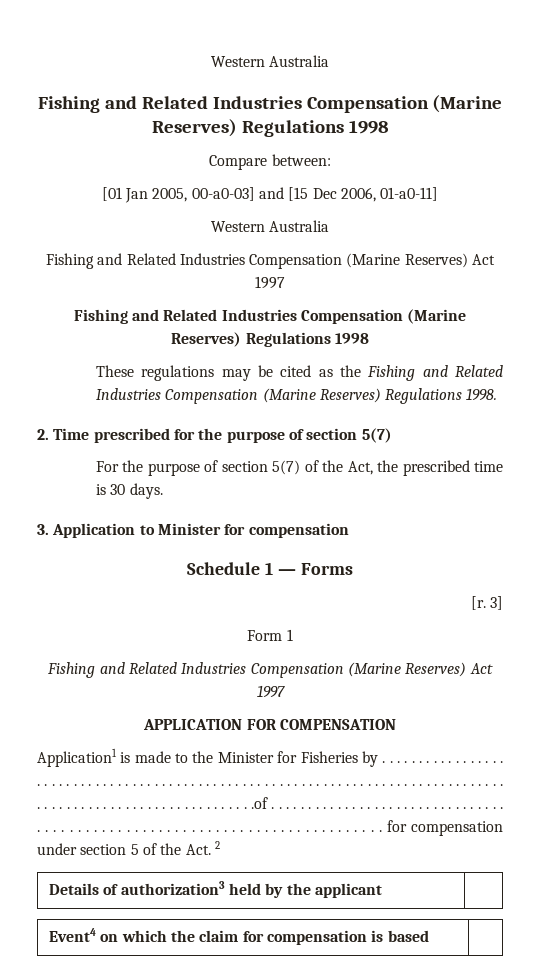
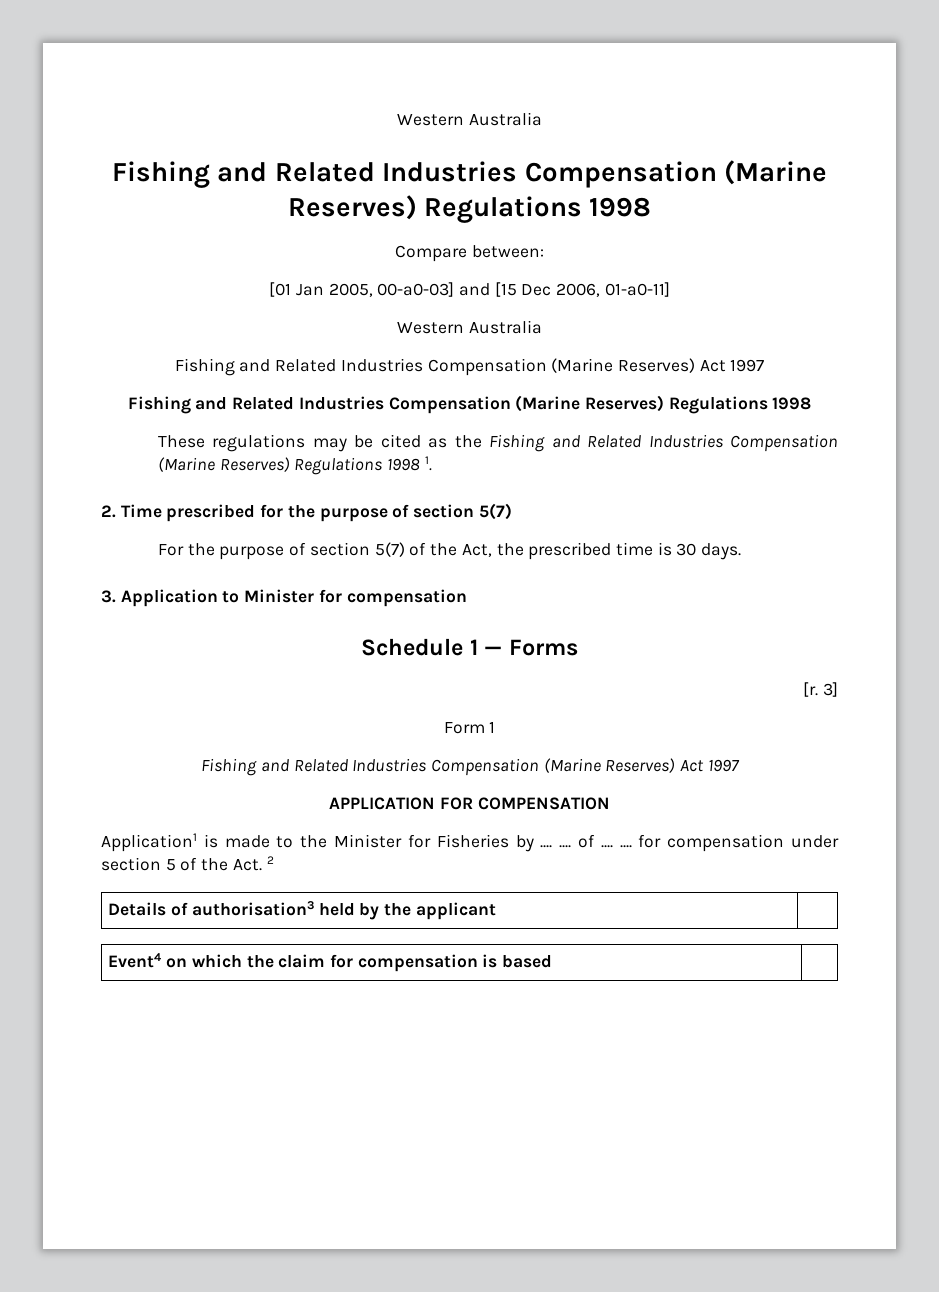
[466,388,498,401] 1998. -> [387,456,432,471] 1998 1.
[382,761,504,763] [37,784,503,786] [37,797,503,809] [37,830,382,832] . . . . . . . . . . . . . . . . . . . . . . . . . . . . . . . . . . . . . . . . . . . . . . . . . . . . . . . . . . . . . . . . . . . . . . . . . . . . . . . . . . . . . . . . . . . . . . . . . . . . . . . . . . . . . . .of . . . . . . . . . . . . . . . . . . . . . . . . . . . . . . . . . . . . . . . . . . . . . . . . . . . . . . . . . . . . . . . . . . . . . . . . . . . -> [540,834,632,848] .... .... of .... ....
[120,881,225,895] authorization3 -> [191,901,314,916] authorisation3

